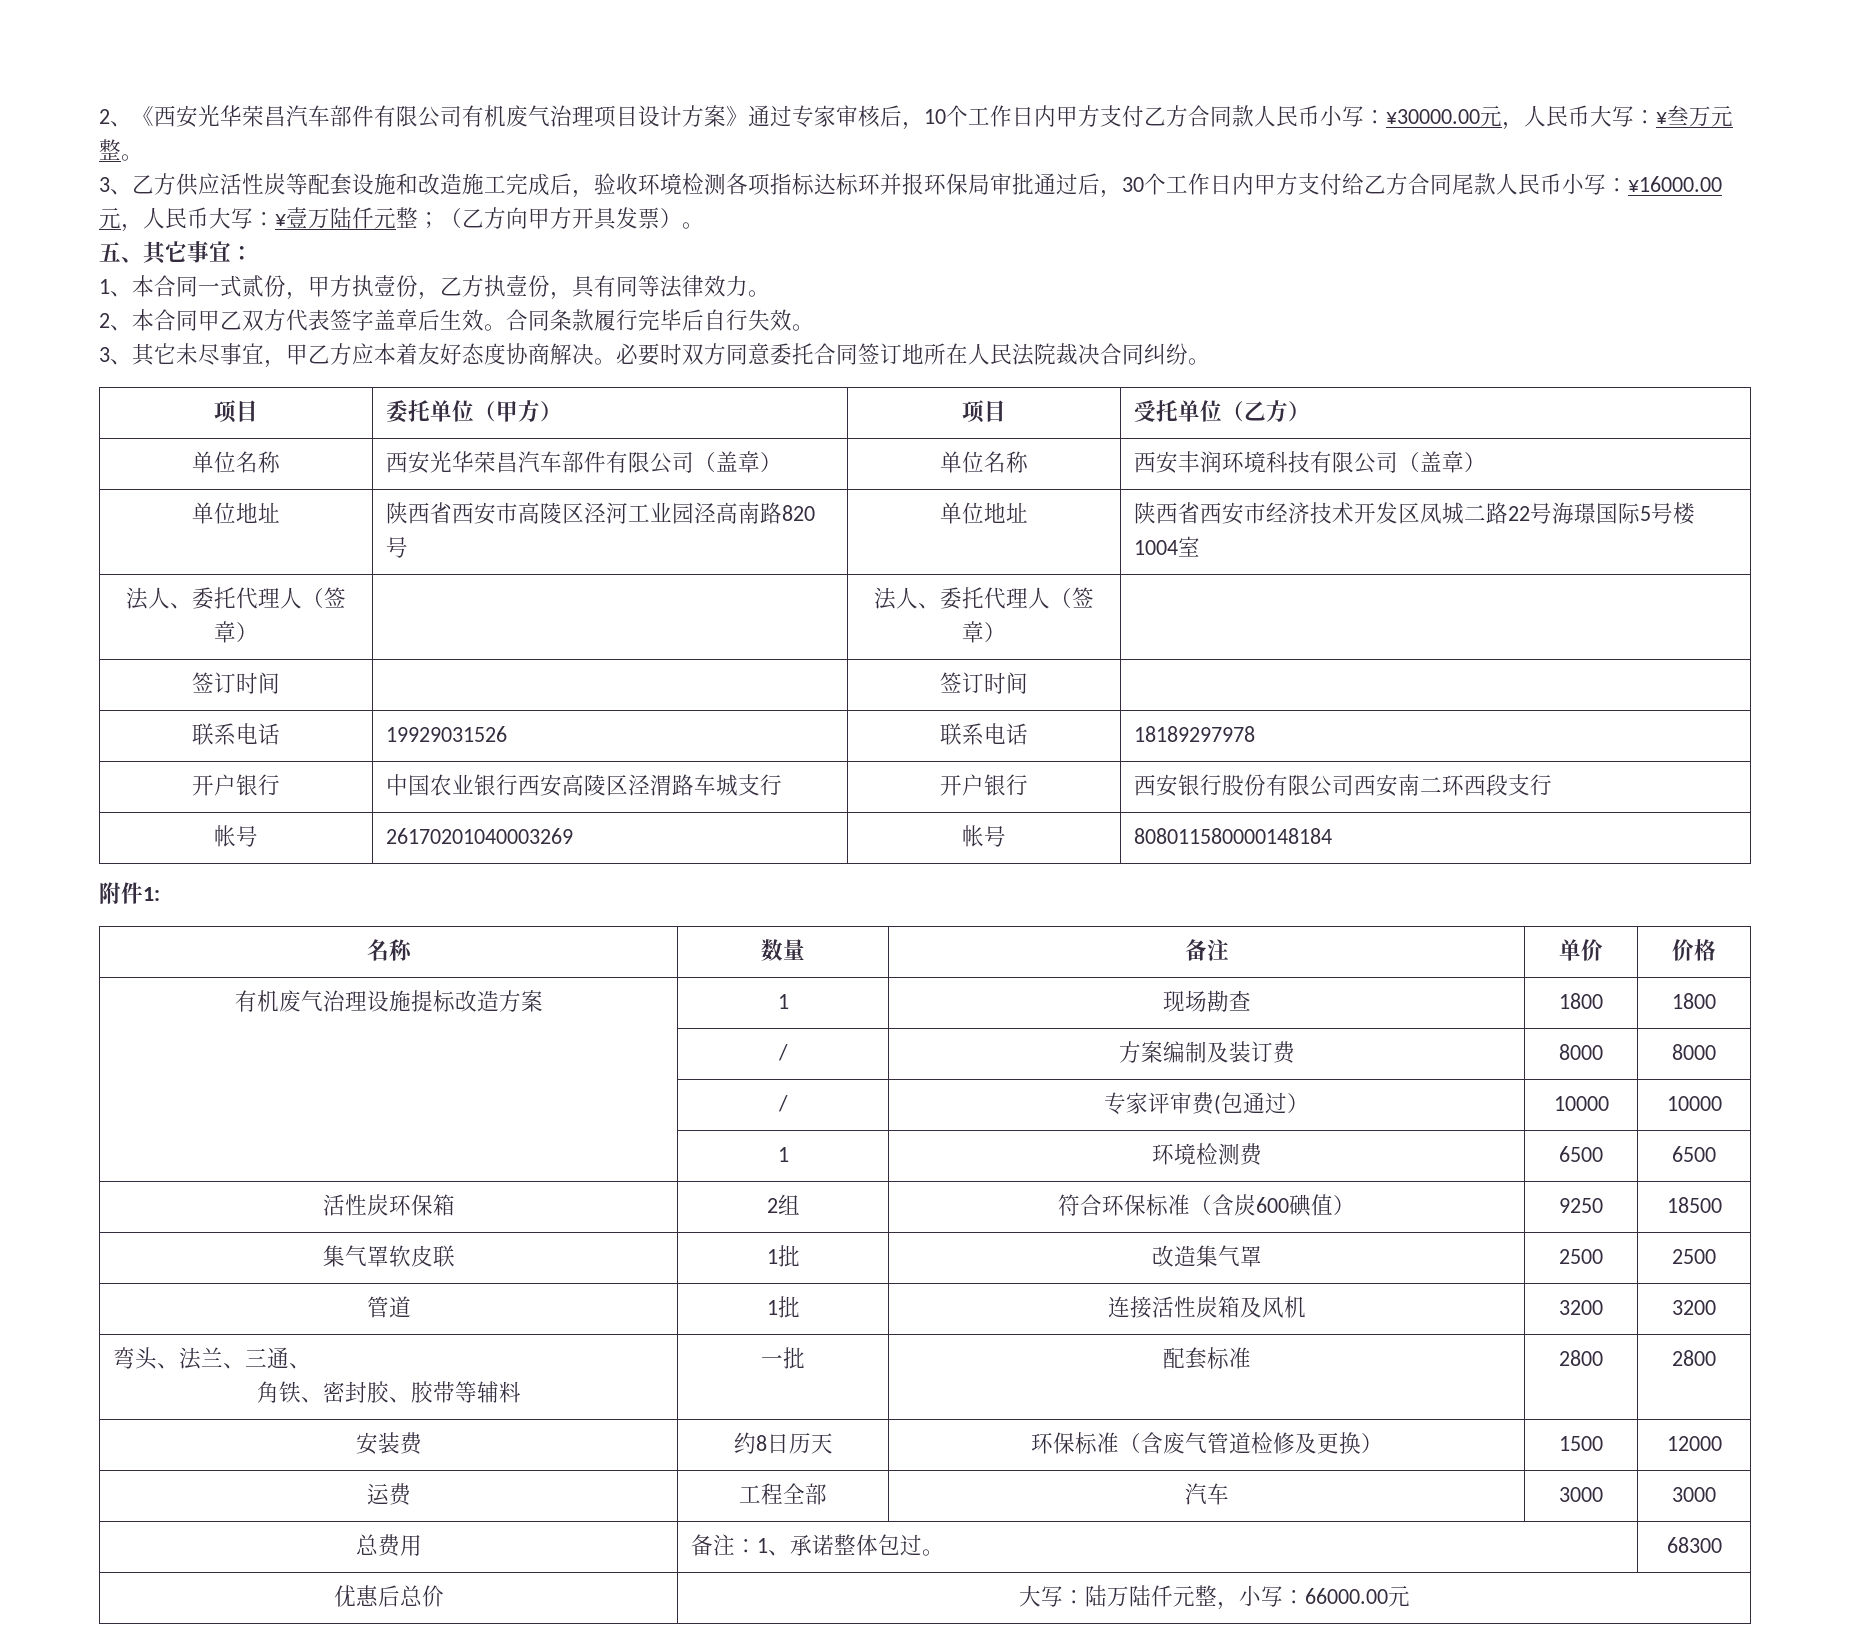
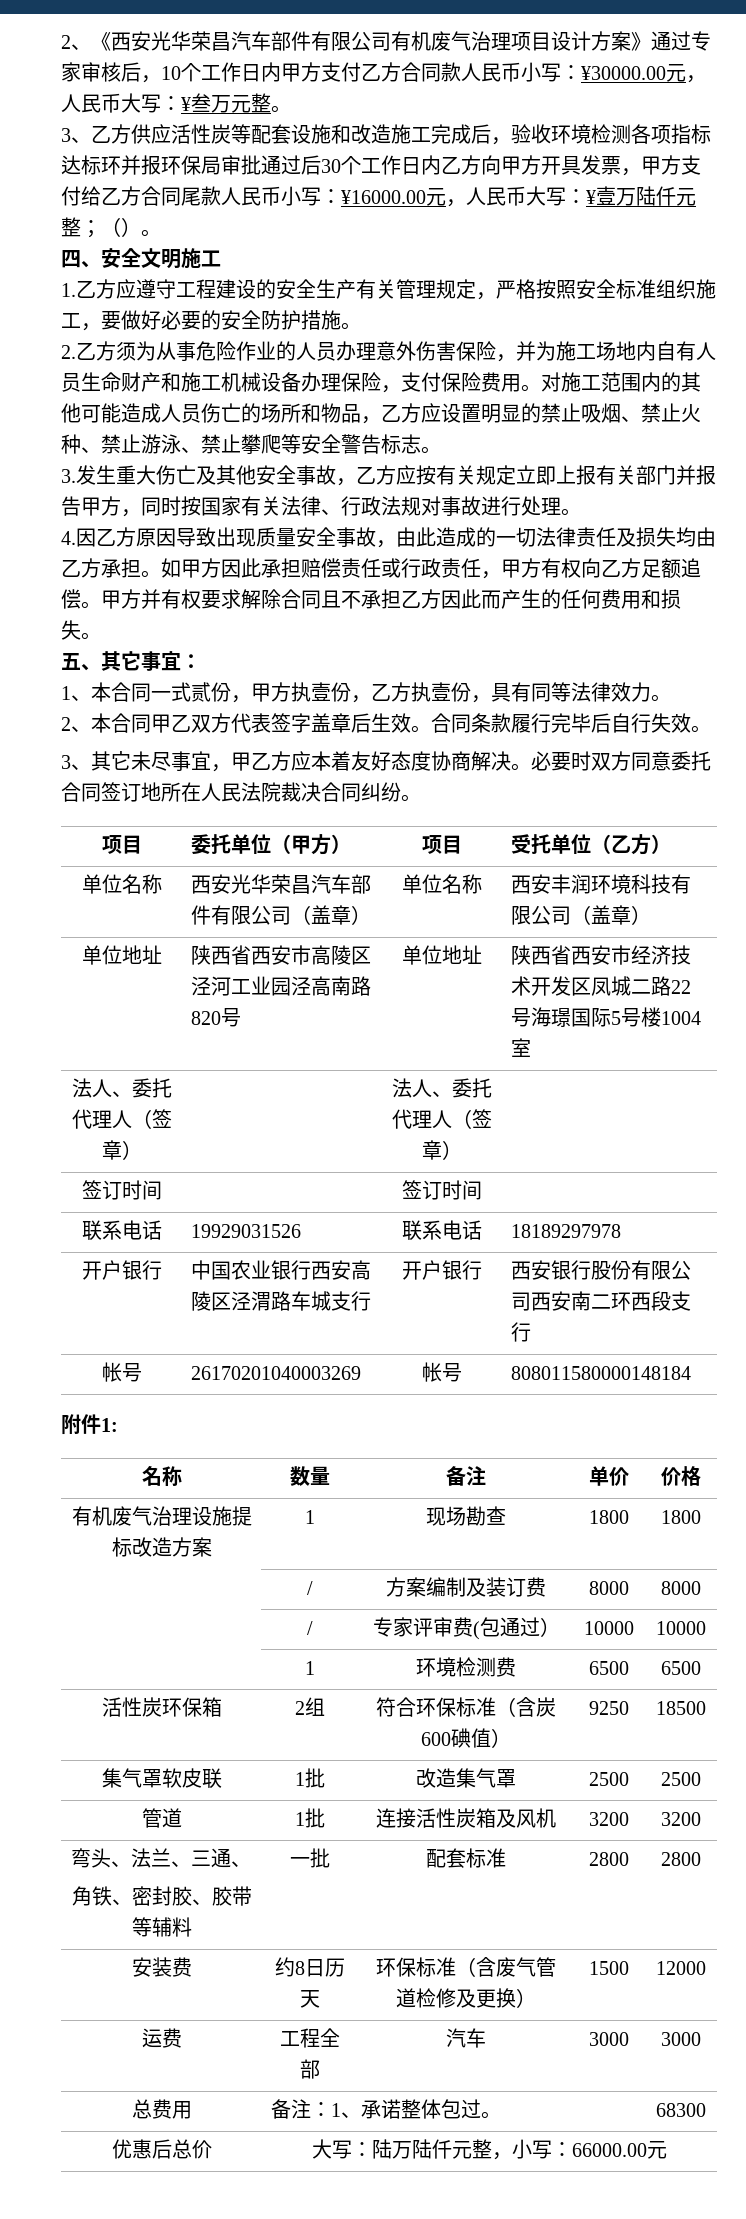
[1100,190,1122,198] ， -> (321, 165) none
(1254, 184) none -> [441,155,641,176] 乙方向甲方开具发票，
[462,207,682,230] 乙方向甲方开具发票） -> [121,217,161,237] [61,248,221,269] [61,279,716,300] [61,310,361,331] [61,341,716,362] [61,372,701,393] [61,403,701,424] [61,434,441,455] [61,465,716,486] [61,496,581,517] [61,527,716,548] [61,558,701,579] [61,589,681,609] [61,620,81,640] ）。 // 四、安全文明施工 // 1.乙方应遵守工程建设的安全生产有关管理规定，严格按照安全标准组织施工，要做好必要的安全防护措施。 // 2.乙方须为从事危险作业的人员办理意外伤害保险，并为施工场地内自有人员生命财产和施工机械设备办理保险，支付保险费用。对施工范围内的其他可能造成人员伤亡的场所和物品，乙方应设置明显的禁止吸烟、禁止火种、禁止游泳、禁止攀爬等安全警告标志。 // 3.发生重大伤亡及其他安全事故，乙方应按有关规定立即上报有关部门并报告甲方，同时按国家有关法律、行政法规对事故进行处理。 // 4.因乙方原因导致出现质量安全事故，由此造成的一切法律责任及损失均由乙方承担。如甲方因此承担赔偿责任或行政责任，甲方有权向乙方足额追偿。甲方并有权要求解除合同且不承担乙方因此而产生的任何费用和损失

